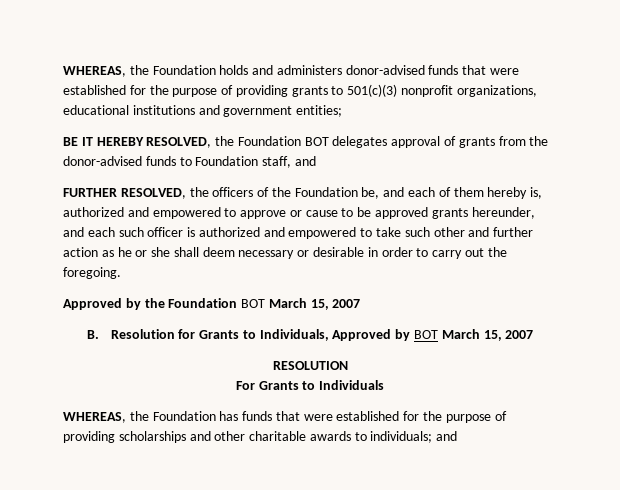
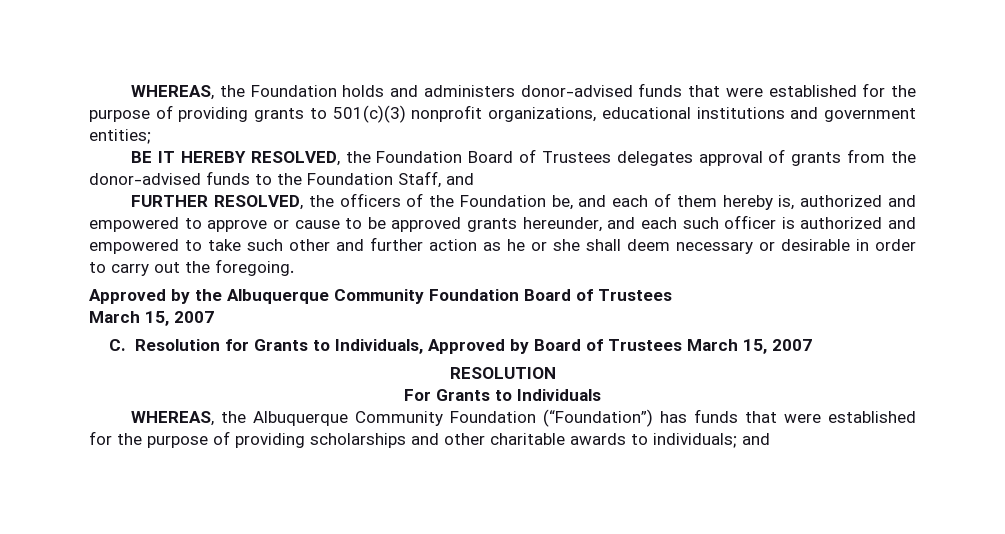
[304,137,329,146] BOT -> [468,149,611,163] Board of Trustees
[195,156,292,168] Foundation staff, -> [277,171,441,188] the Foundation Staff,
[168,298,361,310] [86,330,99,339] Foundation BOT March 15, 2007 // B. -> [227,289,672,304] [89,311,214,326] [109,339,127,351] Albuquerque Community Foundation Board of Trustees // March 15, 2007 // C.
[414,330,439,339] BOT -> [533,339,682,351] Board of Trustees
[152,411,216,421] Foundation -> [253,409,654,427] Albuquerque Community Foundation (“Foundation”)

